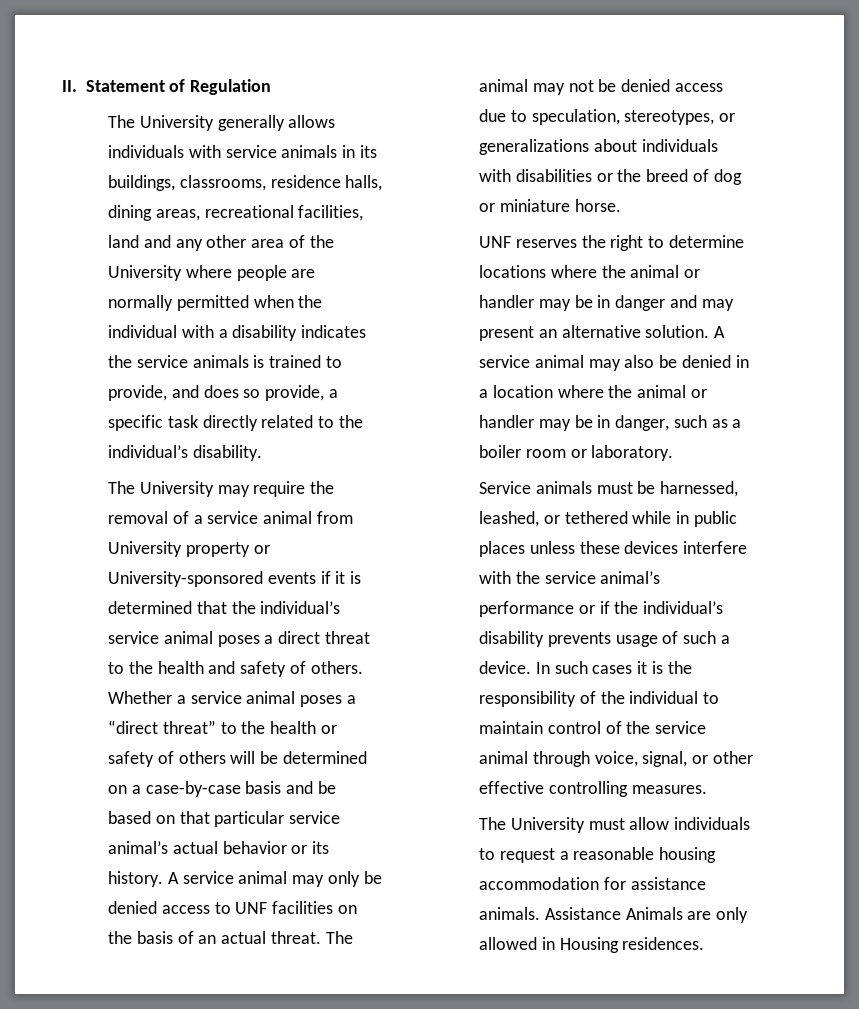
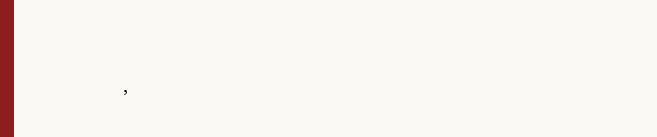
[62,79,272,95] [108,115,336,131] [108,145,377,158] [108,175,383,191] [108,205,364,221] [108,235,334,251] [108,265,316,281] [108,295,323,311] [108,325,367,341] [108,355,342,368] [108,385,338,401] [108,415,363,431] [108,445,262,461] [108,481,335,497] [108,511,353,524] [108,541,270,557] [108,571,362,587] [108,601,341,614] [108,631,370,647] [108,661,363,677] [108,691,356,707] [108,720,337,734] [108,751,367,767] [108,781,336,797] [108,811,341,827] [108,841,330,854] [108,871,382,887] [108,901,357,914] [108,931,353,944] [479,79,723,95] [479,109,736,125] [479,139,718,155] [479,169,742,185] [479,199,621,212] [479,235,744,251] [479,265,701,278] [479,295,734,311] [479,325,726,341] [479,355,749,371] [479,385,707,398] [479,415,742,431] [479,445,674,461] [479,481,739,497] [479,511,737,527] [479,541,748,557] [479,571,661,584] [479,601,724,617] [479,631,730,647] [479,661,692,674] [479,691,720,707] [479,721,707,734] [479,751,753,767] [479,781,707,797] [479,817,751,833] [479,847,717,863] [479,877,706,890] [479,907,749,923] [479,937,705,953] II. Statement of Regulation // The University generally allows individuals with service animals in its buildings, classrooms, residence halls, dining areas, recreational facilities, land and any other area of the University where people are normally permitted when the individual with a disability indicates the service animals is trained to provide, and does so provide, a specific task directly related to the individual’s disability. // The University may require the removal of a service animal from University property or University-sponsored events if it is determined that the individual’s service animal poses a direct threat to the health and safety of others. Whether a service animal poses a “direct threat” to the health or safety of others will be determined on a case-by-case basis and be based on that particular service animal’s actual behavior or its history. A service animal may only be denied access to UNF facilities on the basis of an actual threat. The animal may not be denied access due to speculation, stereotypes, or generalizations about individuals with disabilities or the breed of dog or miniature horse. // UNF reserves the right to determine locations where the animal or handler may be in danger and may present an alternative solution. A service animal may also be denied in a location where the animal or handler may be in danger, such as a boiler room or laboratory. // Service animals must be harnessed, leashed, or tethered while in public places unless these devices interfere with the service animal’s performance or if the individual’s disability prevents usage of such a device. In such cases it is the responsibility of the individual to maintain control of the service animal through voice, signal, or other effective controlling measures. // The University must allow individuals to request a reasonable housing accommodation for assistance animals. Assistance Animals are only allowed in Housing residences. -> [122,89,128,95] ,

